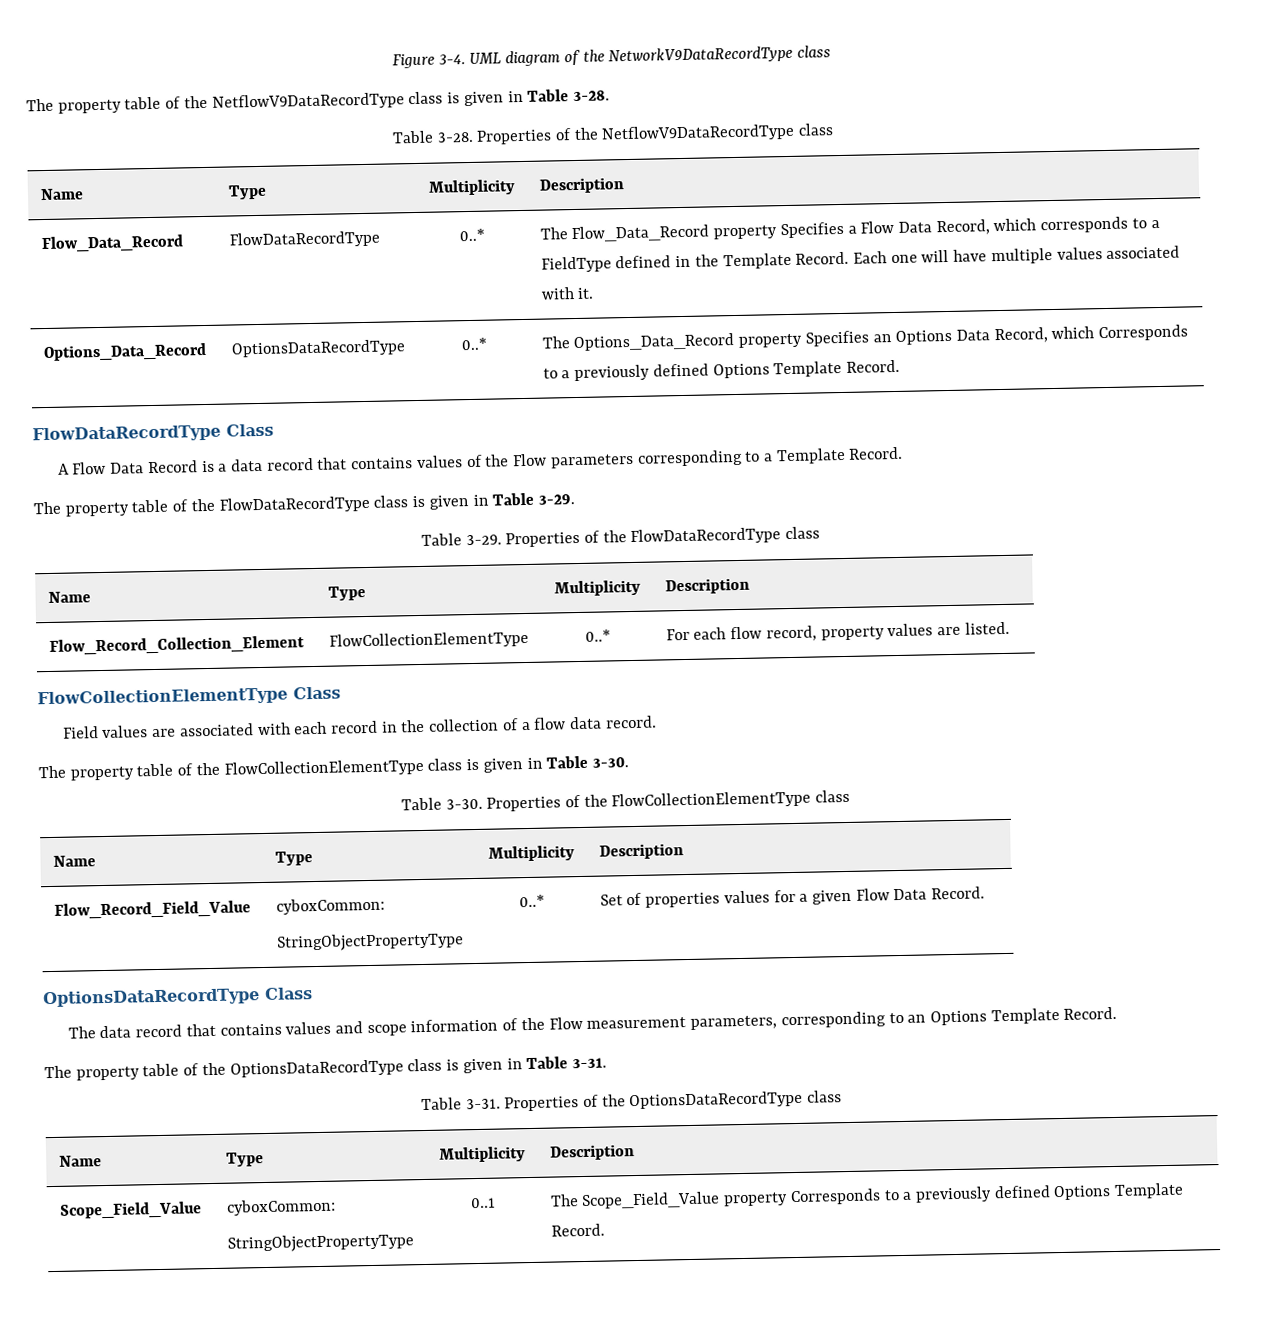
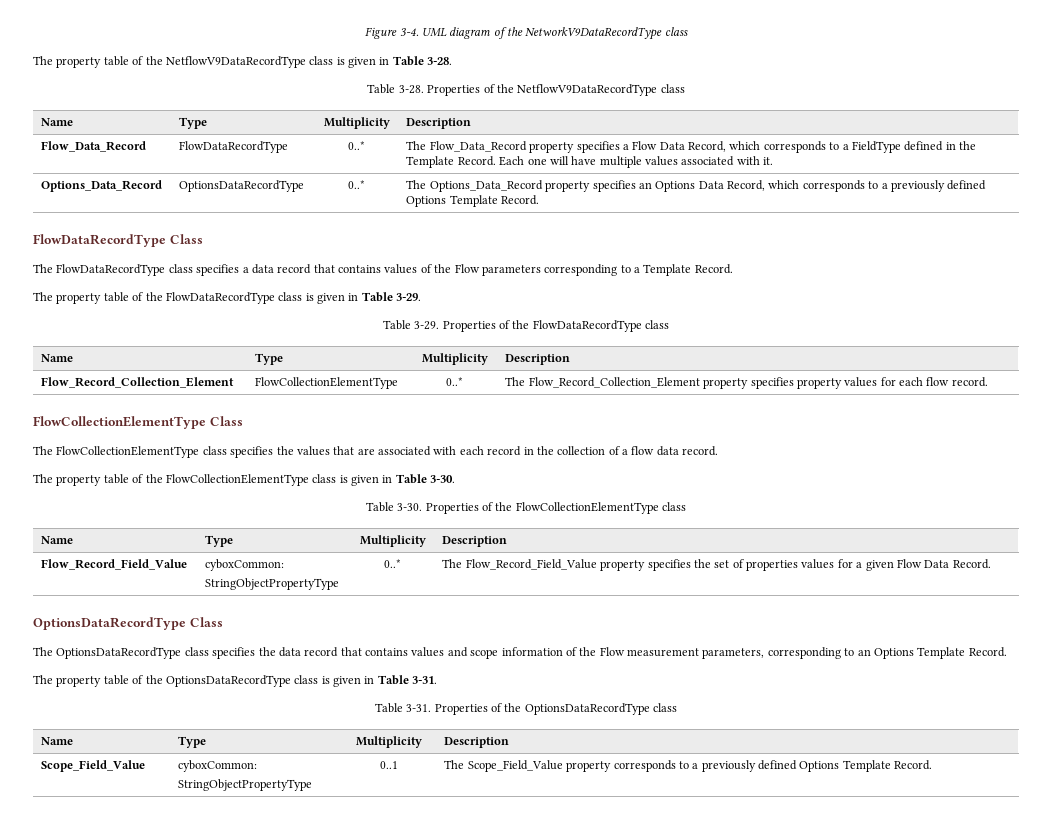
[779,221,844,239] Specifies -> [576,141,620,153] specifies
[804,330,869,347] Specifies -> [592,180,636,192] specifies
[1098,324,1189,342] Corresponds -> [802,180,865,192] corresponds
[57,460,215,475] A Flow Data Record is -> [33,264,240,276] The FlowDataRecordType class specifies
[665,621,1010,642] [37,686,341,708] [62,725,149,739] For each flow record, property values are listed. // FlowCollectionElementType Class // Field values -> [505,377,988,389] [33,416,243,429] [33,446,355,458] The Flow_Record_Collection_Element property specifies property values for each flow record. // FlowCollectionElementType Class // The FlowCollectionElementType class specifies the values that
[599,894,623,906] Set -> [442,559,730,571] The Flow_Record_Field_Value property specifies the set
(96, 1032) none -> [56,647,276,659] OptionsDataRecordType class specifies the
[789,1188,881,1206] Corresponds -> [613,760,676,772] corresponds

